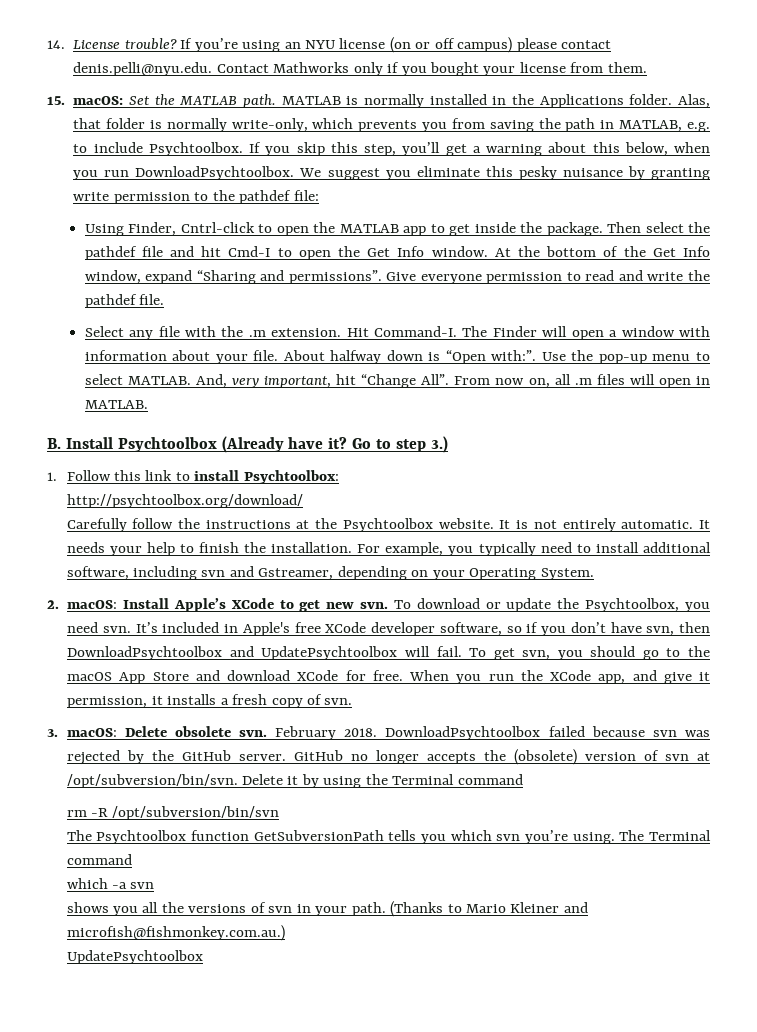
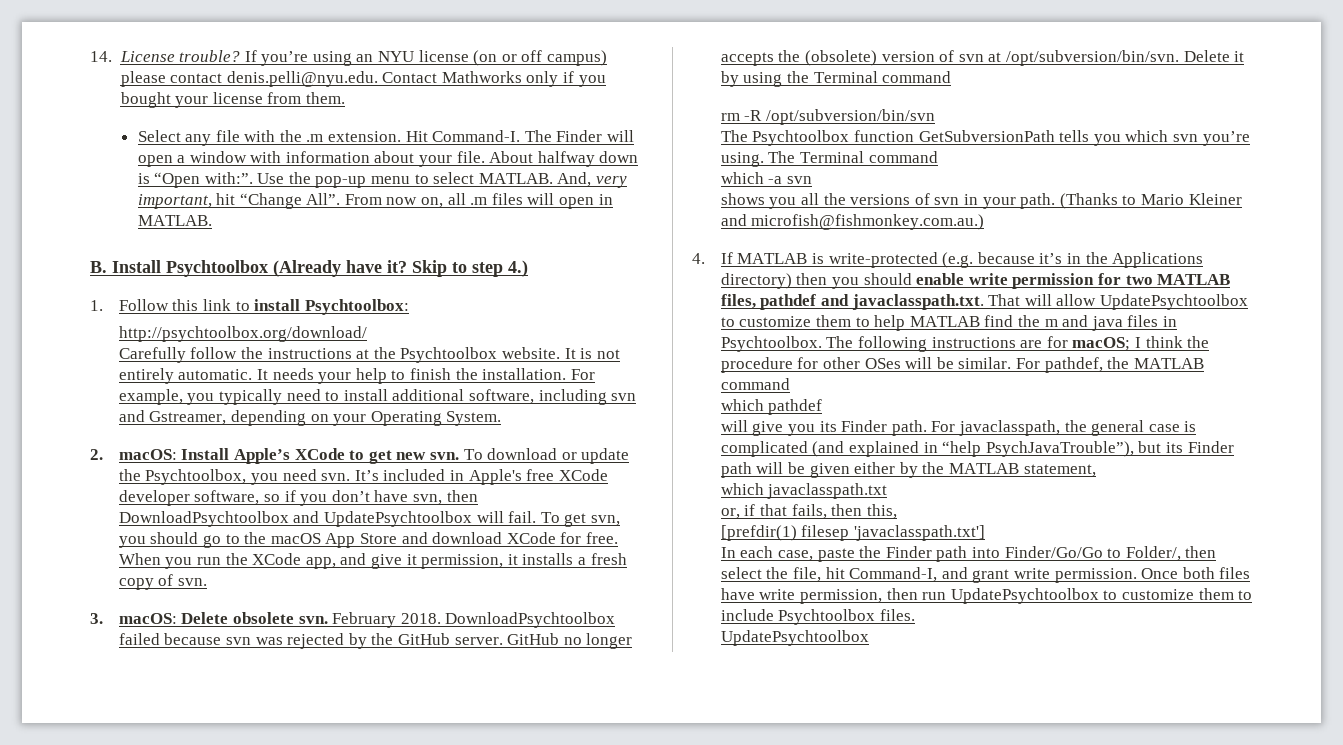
[47,94,710,108] [73,118,710,132] [73,142,710,156] [73,166,711,180] [73,190,319,204] [84,222,711,236] [84,246,710,260] [84,270,710,284] [84,294,165,308] // 15. macOS: Set the MATLAB path. MATLAB is normally installed in the Applications folder. Alas, that folder is normally write-only, which prevents you from saving the path in MATLAB, e.g. to include Psychtoolbox. If you skip this step, you’ll get a warning about this below, when you run DownloadPsychtoolbox. We suggest you eliminate this pesky nuisance by granting write permission to the pathdef file: // Using Finder, Cntrl-click to open the MATLAB app to get inside the package. Then select the pathdef file and hit Cmd-I to open the Get Info window. At the bottom of the Get Info window, expand “Sharing and permissions”. Give everyone permission to read and write the pathdef file. -> (345, 98) none
[352,438,372,449] Go -> [412,260,447,277] Skip
[430,436,448,453] 3.) -> [508,260,528,277] 4.)
(285, 933) none -> [692,252,1204,268] [720,273,1231,289] [720,294,1248,310] [720,315,1177,331] [720,336,1210,352] [720,357,1204,373] [720,378,790,390] [720,399,823,415] [720,420,1197,436] [720,441,1234,457] [720,462,1096,478] [720,483,888,499] [720,504,897,519] [720,525,986,541] [720,546,1217,562] [720,567,1251,583] [720,588,1253,604] [720,609,916,625] // 4. If MATLAB is write-protected (e.g. because it’s in the Applications directory) then you should enable write permission for two MATLAB files, pathdef and javaclasspath.txt. That will allow UpdatePsychtoolbox to customize them to help MATLAB find the m and java files in Psychtoolbox. The following instructions are for macOS; I think the procedure for other OSes will be similar. For pathdef, the MATLAB command // which pathdef // will give you its Finder path. For javaclasspath, the general case is complicated (and explained in “help PsychJavaTrouble”), but its Finder path will be given either by the MATLAB statement, // which javaclasspath.txt // or, if that fails, then this, // [prefdir(1) filesep 'javaclasspath.txt'] // In each case, paste the Finder path into Finder/Go/Go to Folder/, then select the file, hit Command-I, and grant write permission. Once both files have write permission, then run UpdatePsychtoolbox to customize them to include Psychtoolbox files.

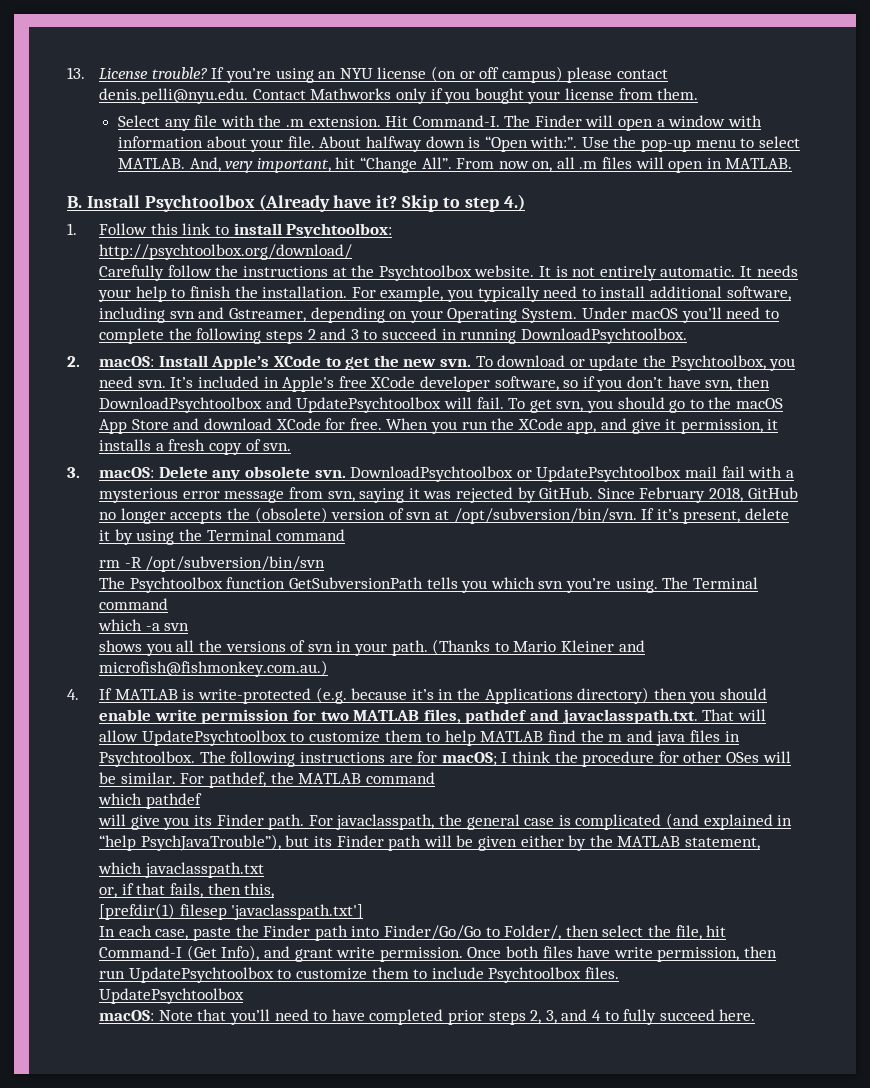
[90,51,112,62] 14. -> [67,67,85,79] 13.
(502, 418) none -> [581,307,779,323] [99,328,687,344] Under macOS you’ll need to complete the following steps 2 and 3 to succeed in running DownloadPsychtoolbox.
(392, 457) none -> [373,355,399,367] the
(229, 618) none -> [212,470,241,481] any
[332,612,616,628] [118,633,503,649] February 2018. DownloadPsychtoolbox failed because svn was rejected by the GitHub server. -> [350,466,794,482] [99,487,743,503] DownloadPsychtoolbox or UpdatePsychtoolbox mail fail with a mysterious error message from svn, saying it was rejected by GitHub. Since February 2018,
[1183,50,1230,62] Delete -> [641,508,789,524] If it’s present, delete
[849,567,938,582] Command-I, -> [99,945,260,961] Command-I (Get Info),
(869, 638) none -> [99,1009,756,1025] // macOS: Note that you’ll need to have completed prior steps 2, 3, and 4 to fully succeed here.

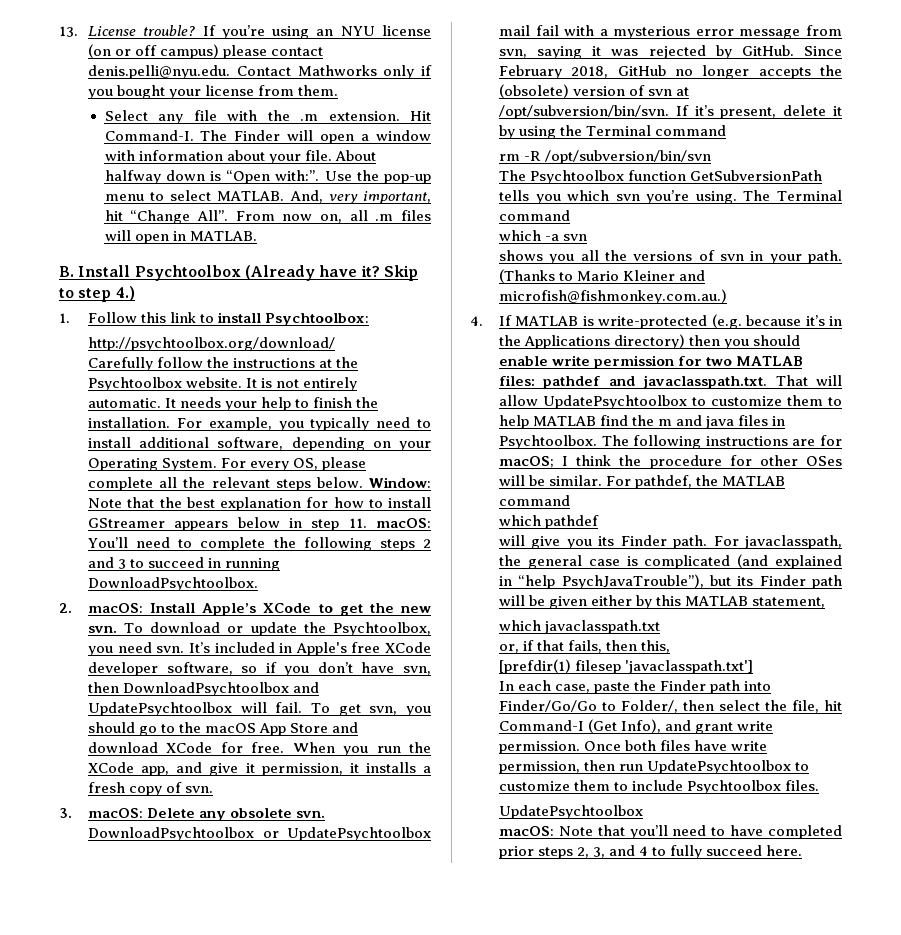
[99,307,307,323] including svn and Gstreamer, -> (284, 443) none
[581,307,722,323] Under macOS you’ll -> [221,457,367,471] [87,477,431,491] [87,497,431,511] [87,517,432,531] [87,537,128,548] For every OS, please complete all the relevant steps below. Window: Note that the best explanation for how to install GStreamer appears below in step 11. macOS: You’ll
[423,709,461,724] files, -> [498,375,535,386] files:
[589,835,613,847] the -> [656,595,682,606] this

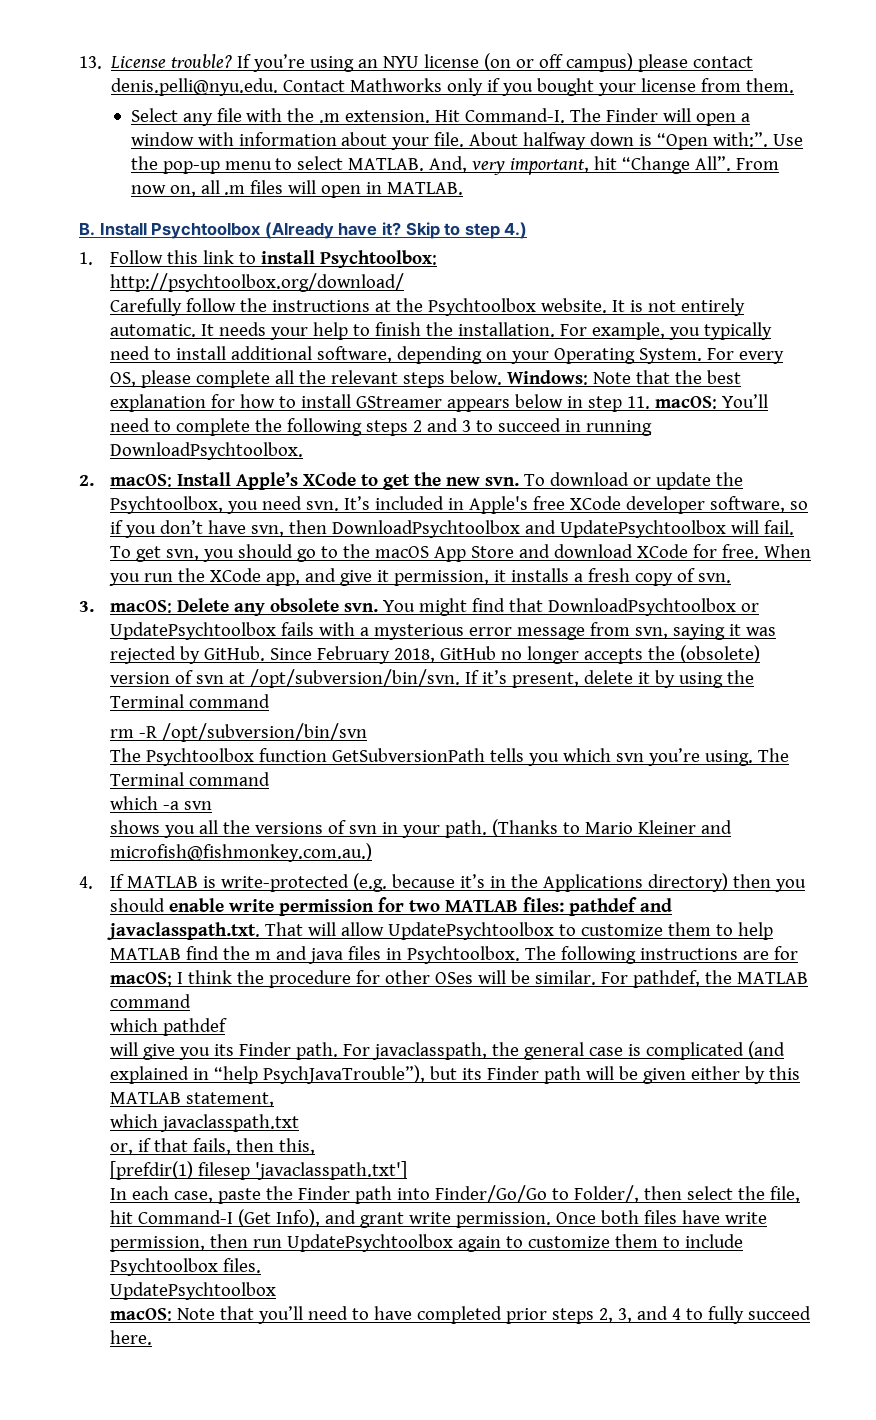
[369,477,431,488] Window: -> [507,370,589,385] Windows:
(326, 814) none -> [383,598,544,616] You might find that
[498,25,559,36] mail fail -> [281,622,315,636] fails
(792, 767) none -> [458,1236,502,1252] again

